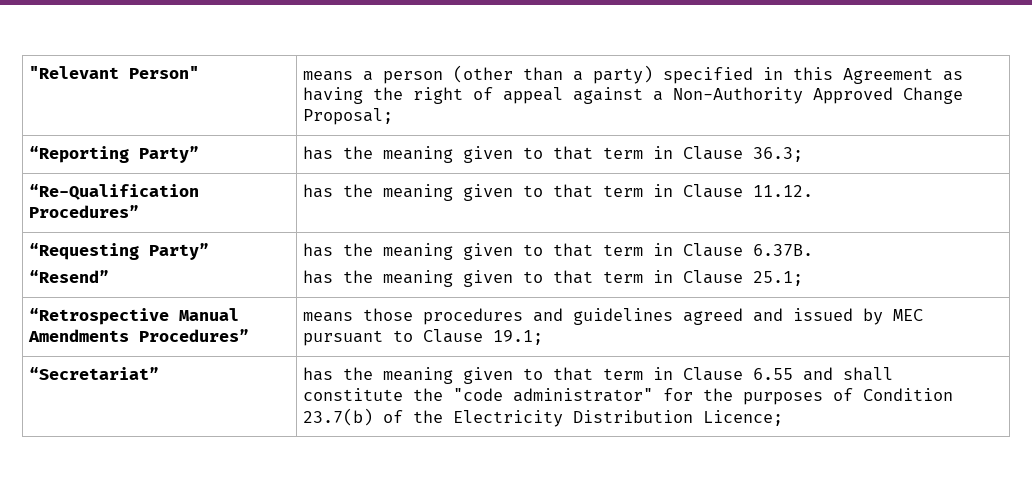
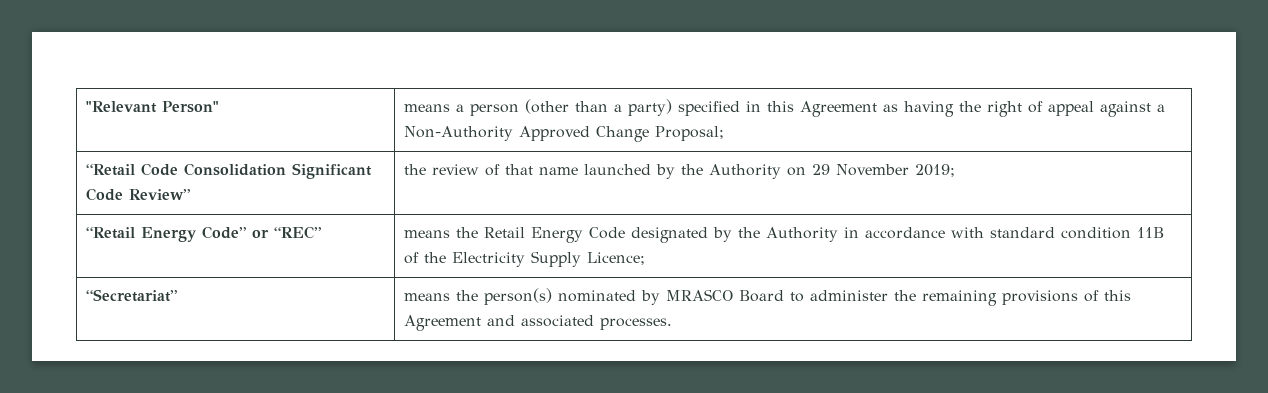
[29,146,200,163] [303,146,804,163] [29,184,200,200] [29,205,140,218] [303,184,814,201] [29,243,210,260] [29,270,110,283] [303,243,814,260] [303,270,804,287] [29,308,240,325] [28,329,250,342] [303,308,924,325] [303,329,544,346] [29,367,160,380] [303,367,894,384] [303,388,954,405] [303,408,784,427] “Reporting Party” | has the meaning given to that term in Clause 36.3; // “Re-Qualification Procedures” | has the meaning given to that term in Clause 11.12. // “Requesting Party” // “Resend” | has the meaning given to that term in Clause 6.37B. // has the meaning given to that term in Clause 25.1; // “Retrospective Manual Amendments Procedures” | means those procedures and guidelines agreed and issued by MEC pursuant to Clause 19.1; // “Secretariat” | has the meaning given to that term in Clause 6.55 and shall constitute the "code administrator" for the purposes of Condition 23.7(b) of the Electricity Distribution Licence; -> [86,163,373,179] [86,188,191,201] [404,164,956,179] [86,226,322,242] [404,227,1165,243] [404,251,646,267] [86,289,178,302] [404,288,1132,306] [404,315,673,331] “Retail Code Consolidation Significant Code Review” | the review of that name launched by the Authority on 29 November 2019; // “Retail Energy Code” or “REC” | means the Retail Energy Code designated by the Authority in accordance with standard condition 11B of the Electricity Supply Licence; // “Secretariat” | means the person(s) nominated by MRASCO Board to administer the remaining provisions of this Agreement and associated processes.

